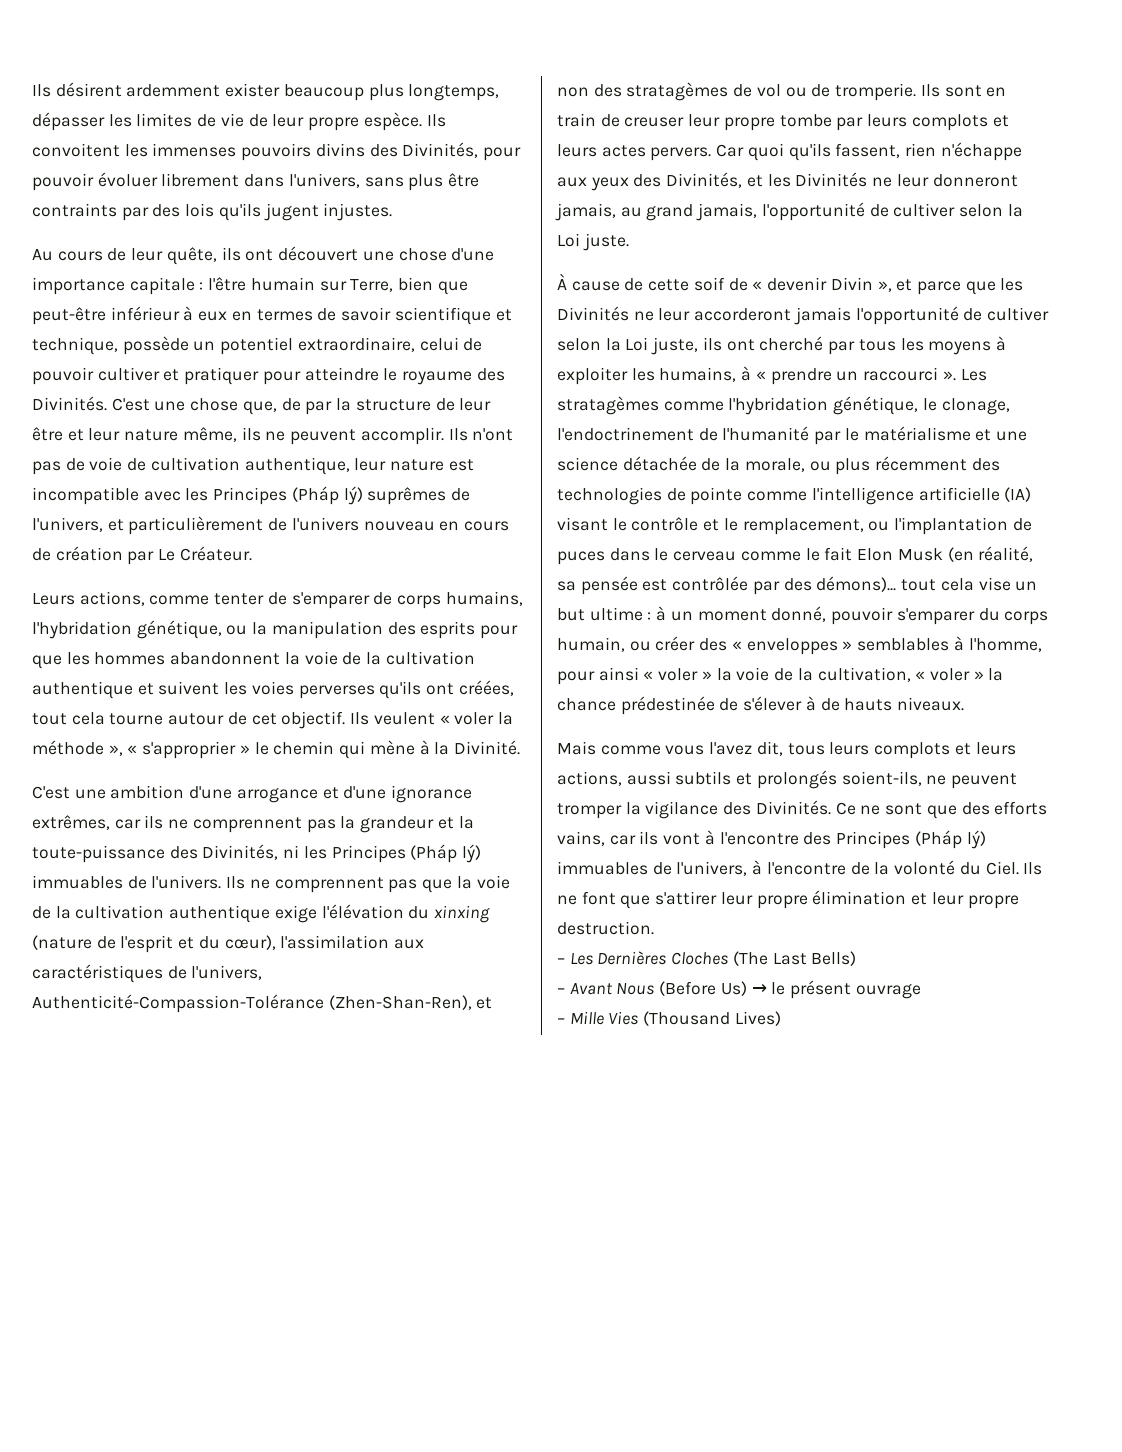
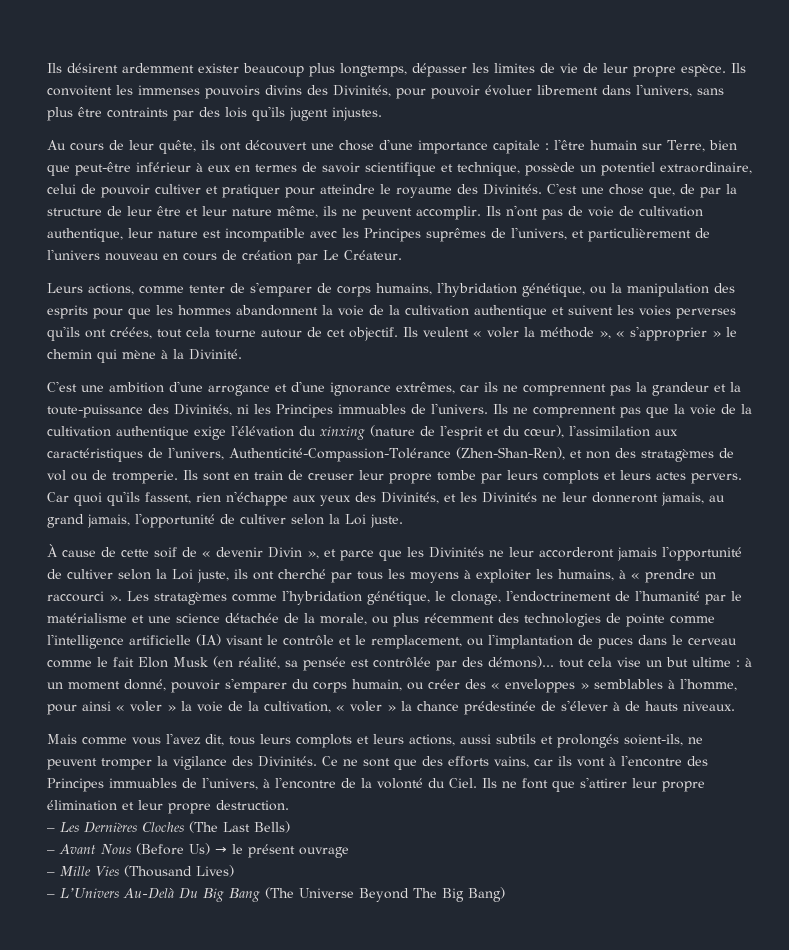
[291,486,363,505] (Pháp lý) -> (421, 235) none
[410,844,482,863] (Pháp lý) -> (333, 411) none
[914,830,986,849] (Pháp lý) -> (104, 785) none
(781, 1018) none -> [47,887,505,902] // – L’Univers Au-Delà Du Big Bang (The Universe Beyond The Big Bang)

